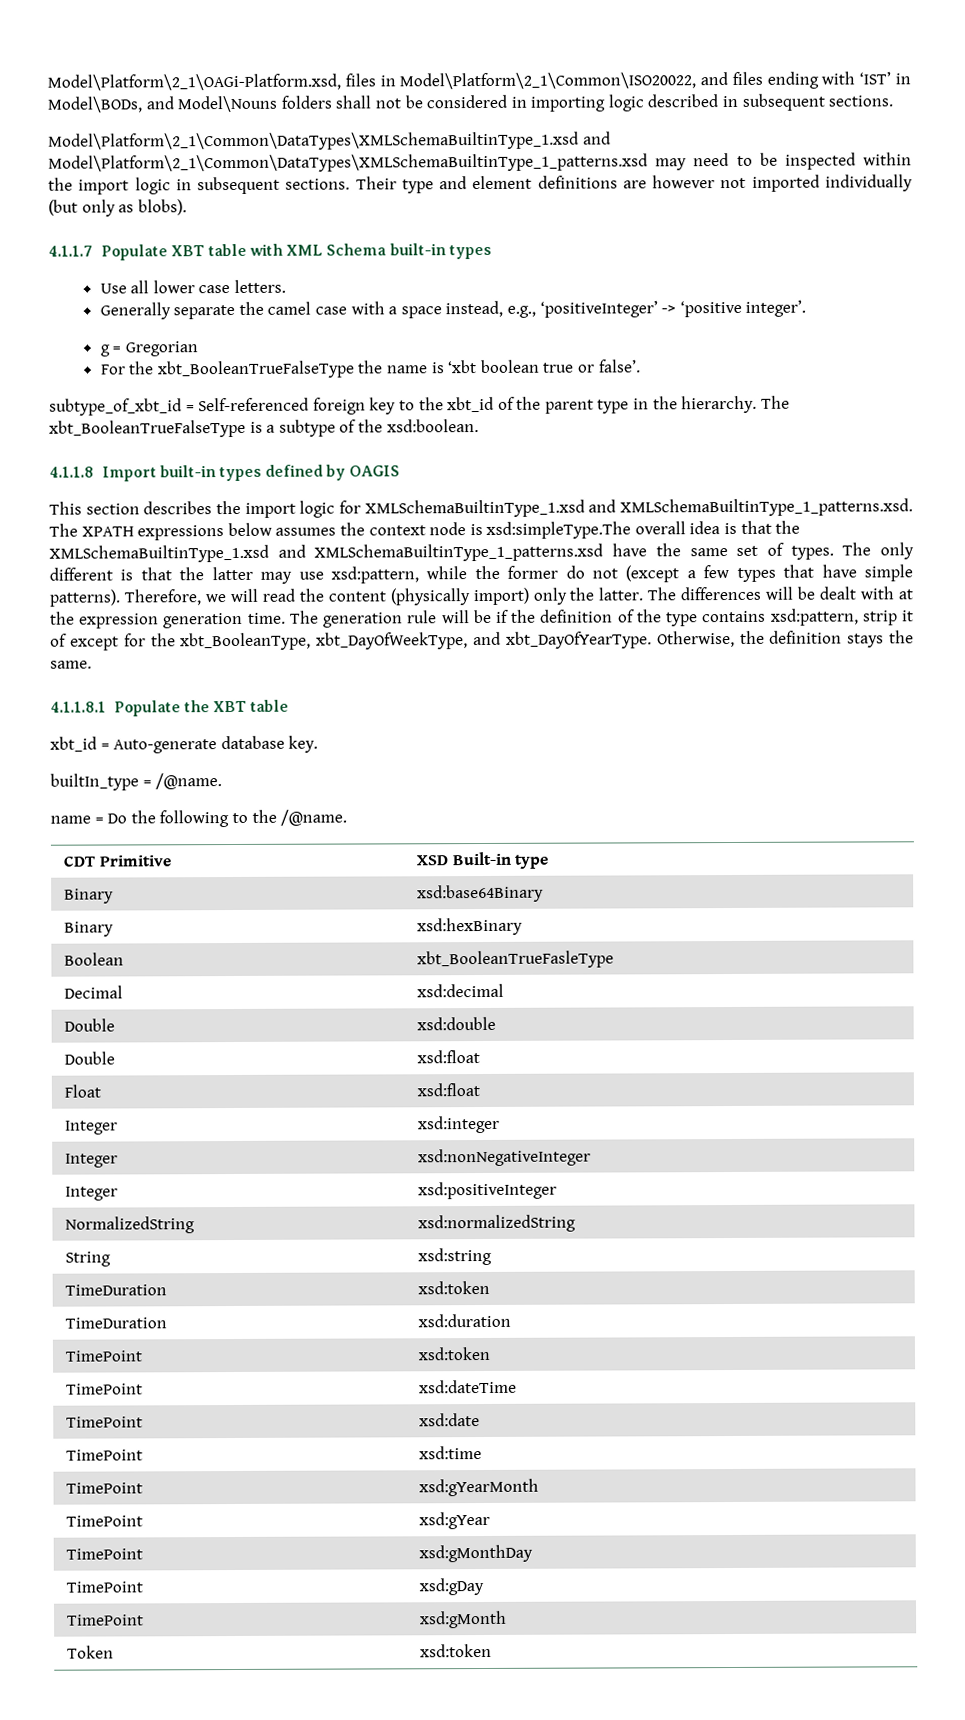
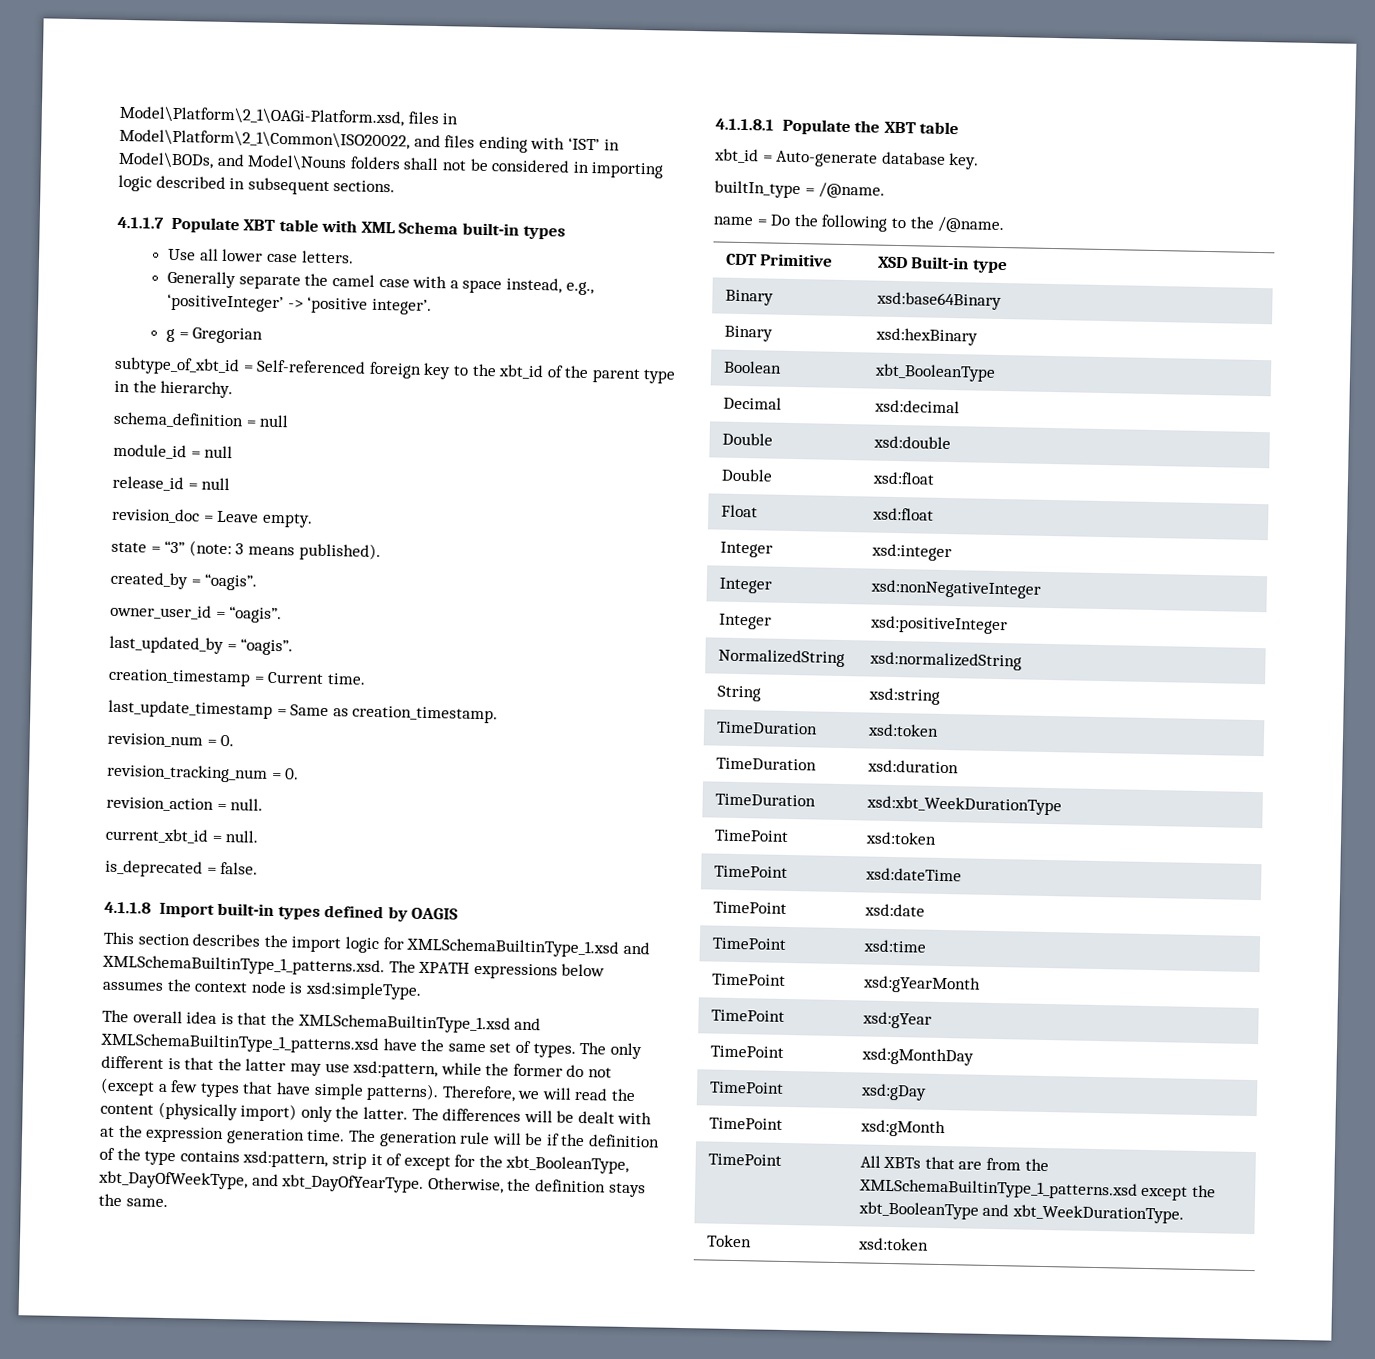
[48,131,611,151] [48,152,912,173] [48,174,913,195] [48,199,187,217] // Model\Platform\2_1\Common\DataTypes\XMLSchemaBuiltinType_1.xsd and Model\Platform\2_1\Common\DataTypes\XMLSchemaBuiltinType_1_patterns.xsd may need to be inspected within the import logic in subsequent sections. Their type and element definitions are however not imported individually (but only as blobs). -> (396, 186) none
[100,359,641,379] // For the xbt_BooleanTrueFalseType the name is ‘xbt boolean true or false’. -> (264, 335) none
[760,395,790,409] [49,419,479,438] The xbt_BooleanTrueFalseType is a subtype of the xsd:boolean. -> [113,411,290,429] [113,443,234,460] [112,475,231,492] [111,507,313,528] [111,540,381,562] [110,571,258,591] [110,603,283,624] [109,635,294,656] [108,668,366,687] [108,699,499,724] [107,732,235,748] [106,763,300,783] [106,796,264,812] [105,827,259,844] [105,859,259,878] // schema_definition = null // module_id = null // release_id = null // revision_doc = Leave empty. // state = “3” (note: 3 means published). // created_by = “oagis”. // owner_user_id = “oagis”. // last_updated_by = “oagis”. // creation_timestamp = Current time. // last_update_timestamp = Same as creation_timestamp. // revision_num = 0. // revision_tracking_num = 0. // revision_action = null. // current_xbt_id = null. // is_deprecated = false.
[486,521,632,539] xsd:simpleType.The -> [304,981,422,1000] [102,1009,129,1023] xsd:simpleType. // The
[417,950,615,969] xbt_BooleanTrueFasleType -> [873,363,996,382] xbt_BooleanType
(512, 1320) none -> [714,793,816,807] [865,795,1062,816] // TimeDuration | xsd:xbt_WeekDurationType
(508, 1619) none -> [707,1153,782,1166] [859,1155,1049,1172] [858,1178,1216,1201] [857,1201,1184,1224] // TimePoint | All XBTs that are from the XMLSchemaBuiltinType_1_patterns.xsd except the xbt_BooleanType and xbt_WeekDurationType.

